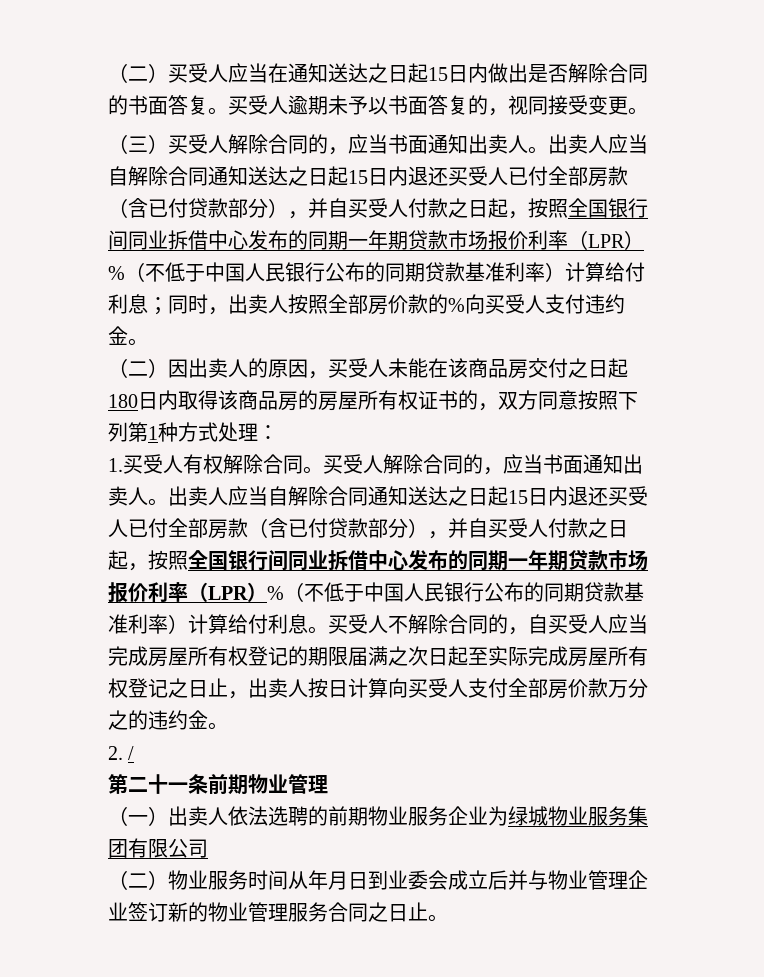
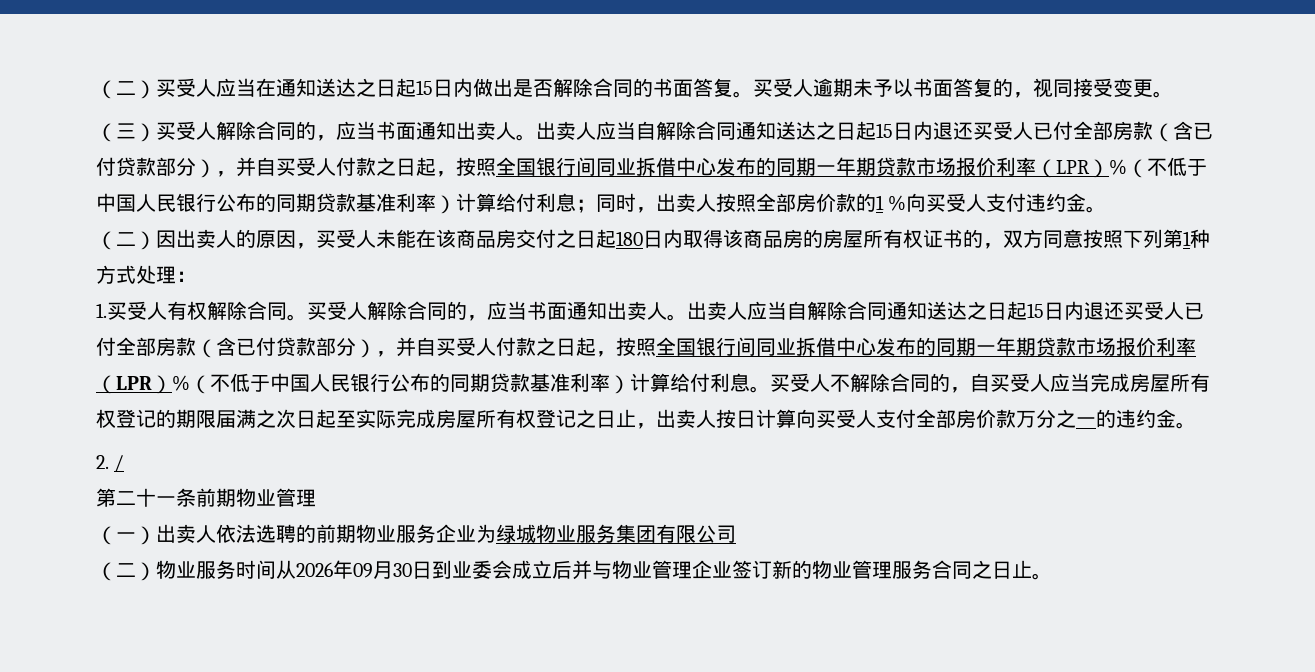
(448, 304) none -> [876,195,884,210] 1
(128, 720) none -> [1076,417,1096,426] 一
[308,870,348,890] 年月 -> [296,560,412,579] 2026年09月30

